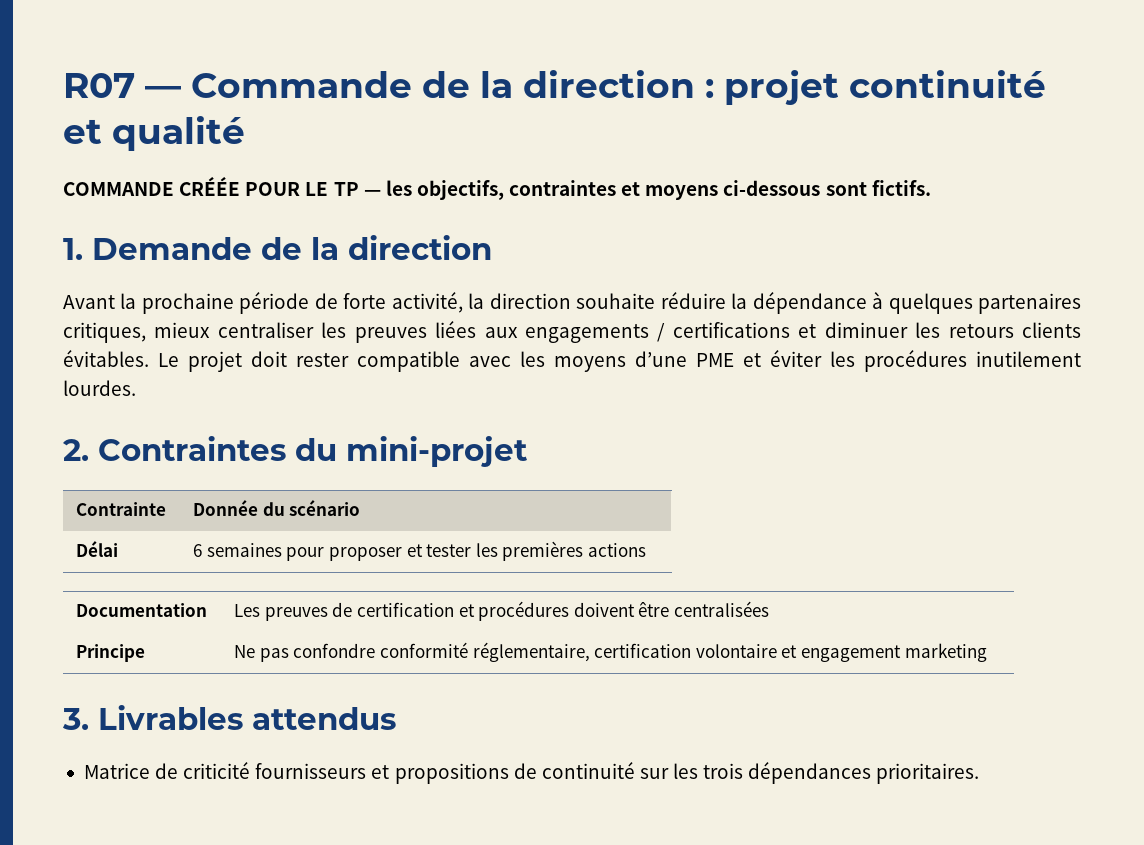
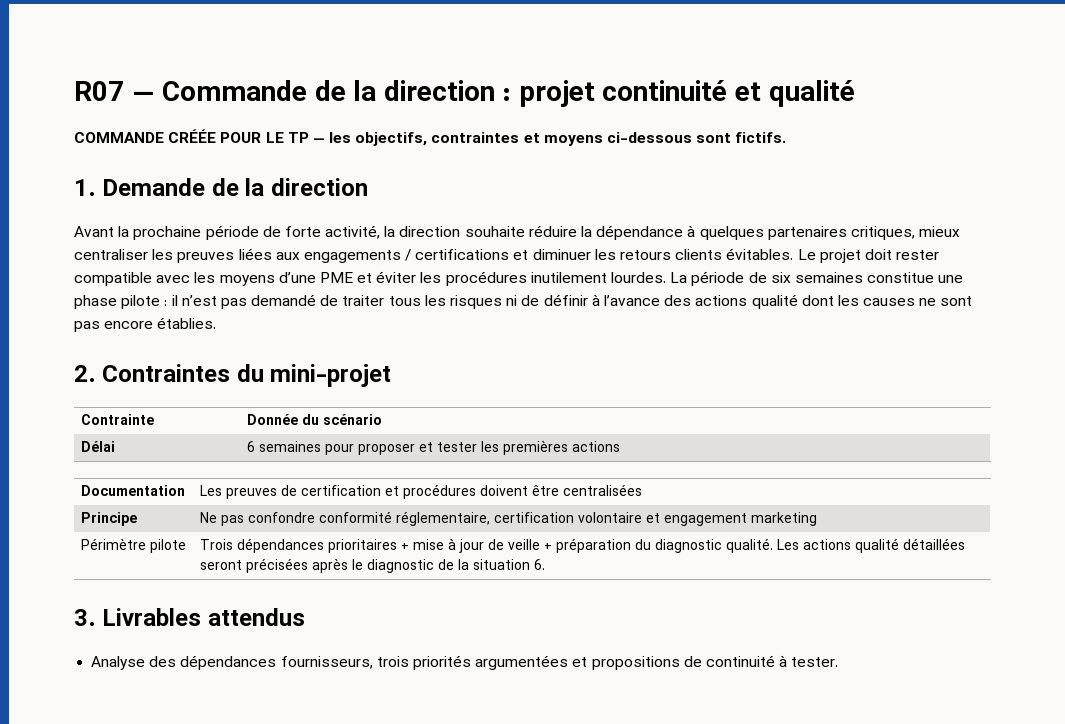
(136, 388) none -> [670,271,964,286] [74,294,973,309] [74,317,217,332] La période de six semaines constitue une phase pilote : il n’est pas demandé de traiter tous les risques ni de définir à l’avance des actions qualité dont les causes ne sont pas encore établies.
[62,705,396,730] [83,762,980,784] // 3. Livrables attendus // Matrice de criticité fournisseurs et propositions de continuité sur les trois dépendances prioritaires. -> [80,538,186,553] [199,538,965,553] [199,558,545,573] [74,608,305,626] [91,655,839,670] // Périmètre pilote | Trois dépendances prioritaires + mise à jour de veille + préparation du diagnostic qualité. Les actions qualité détaillées seront précisées après le diagnostic de la situation 6. // 3. Livrables attendus // Analyse des dépendances fournisseurs, trois priorités argumentées et propositions de continuité à tester.

